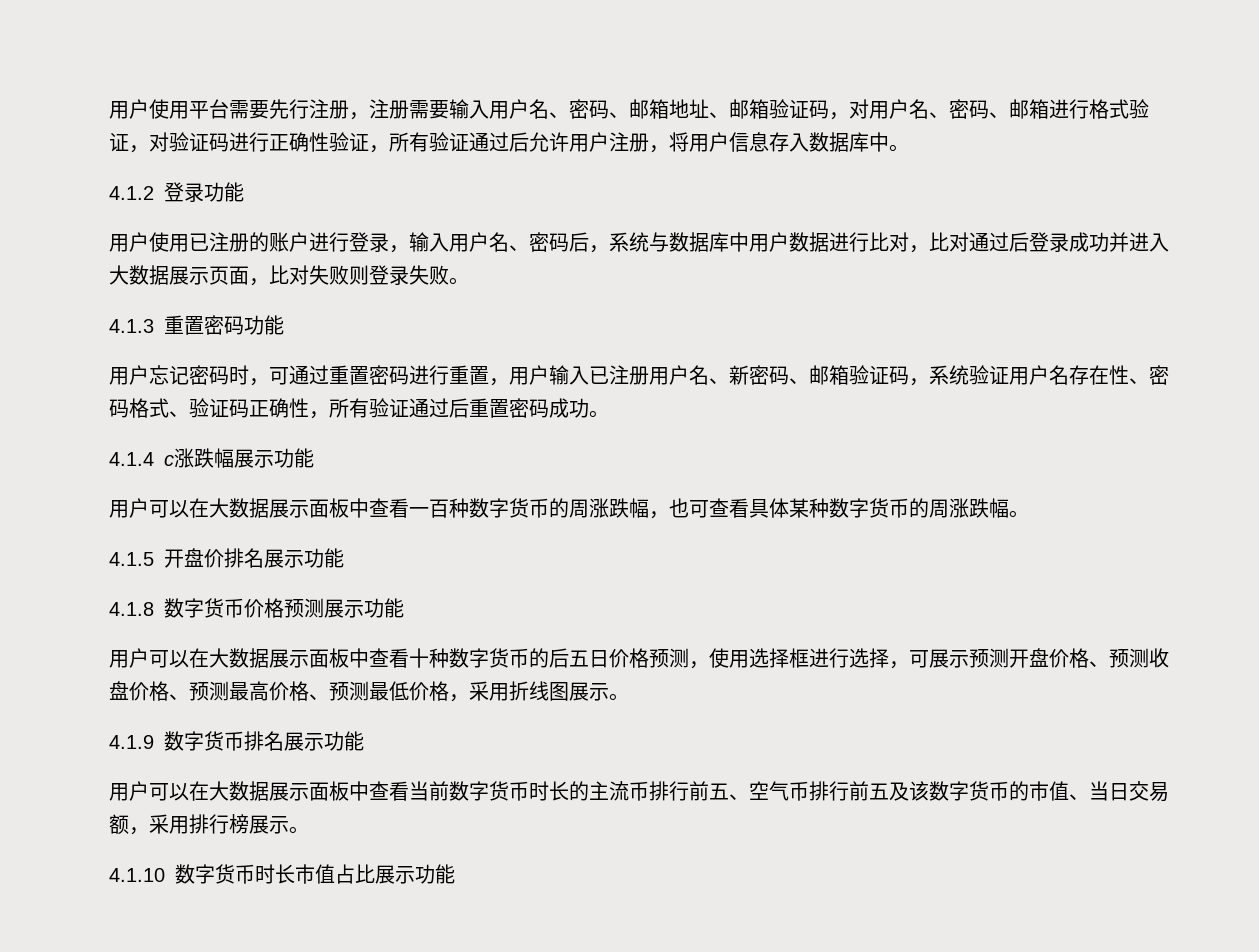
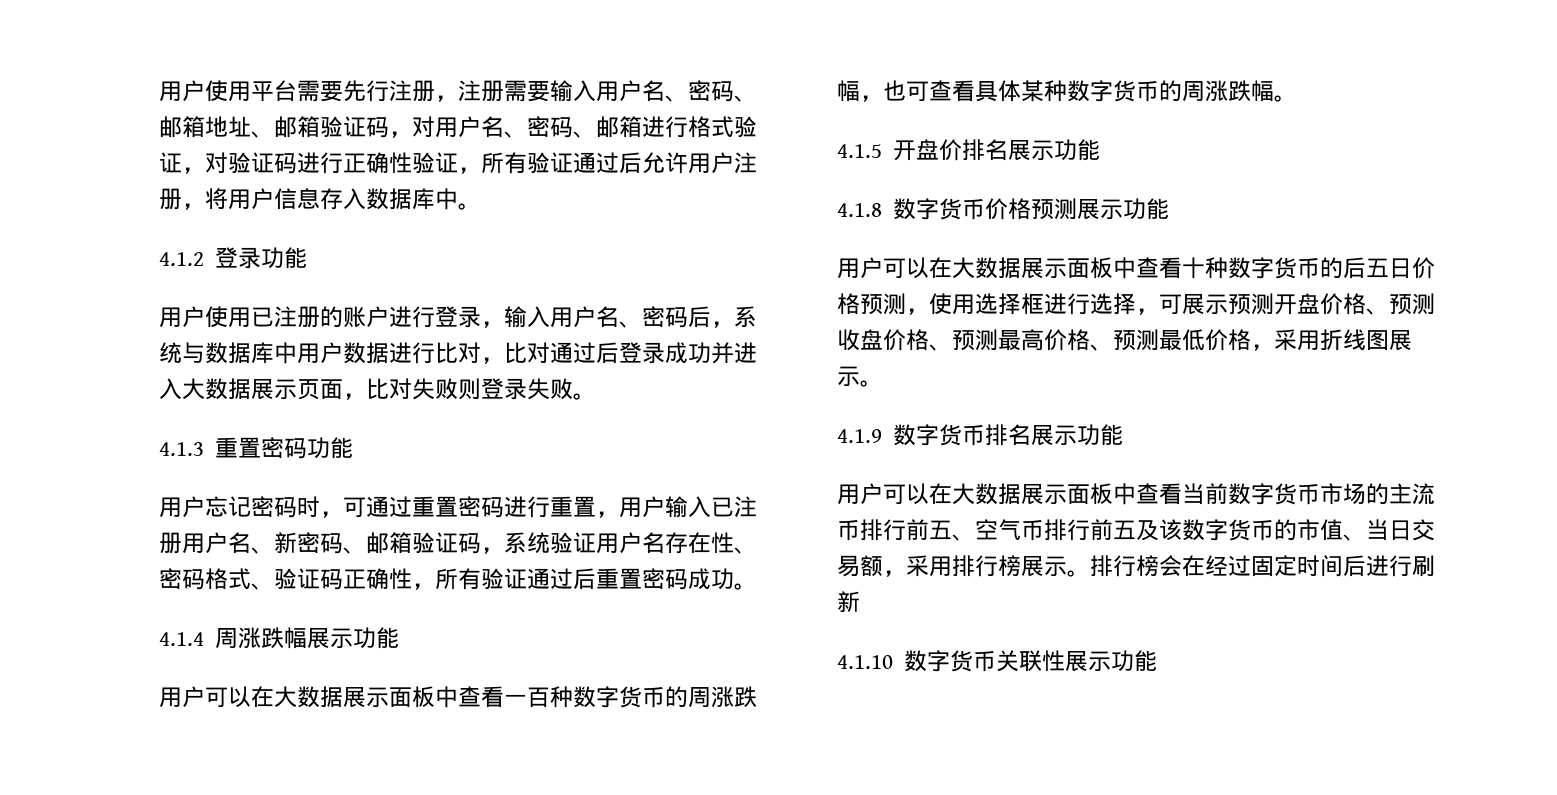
[163,455,174,466] c -> [215,628,239,649] 周
[528,781,569,801] 时长 -> [1320,483,1367,505] 市场
(309, 830) none -> [1090,555,1436,577] [837,591,861,613] 排行榜会在经过固定时间后进行刷新
[254,864,375,884] 时长市值占比 -> [996,650,1066,672] 关联性

